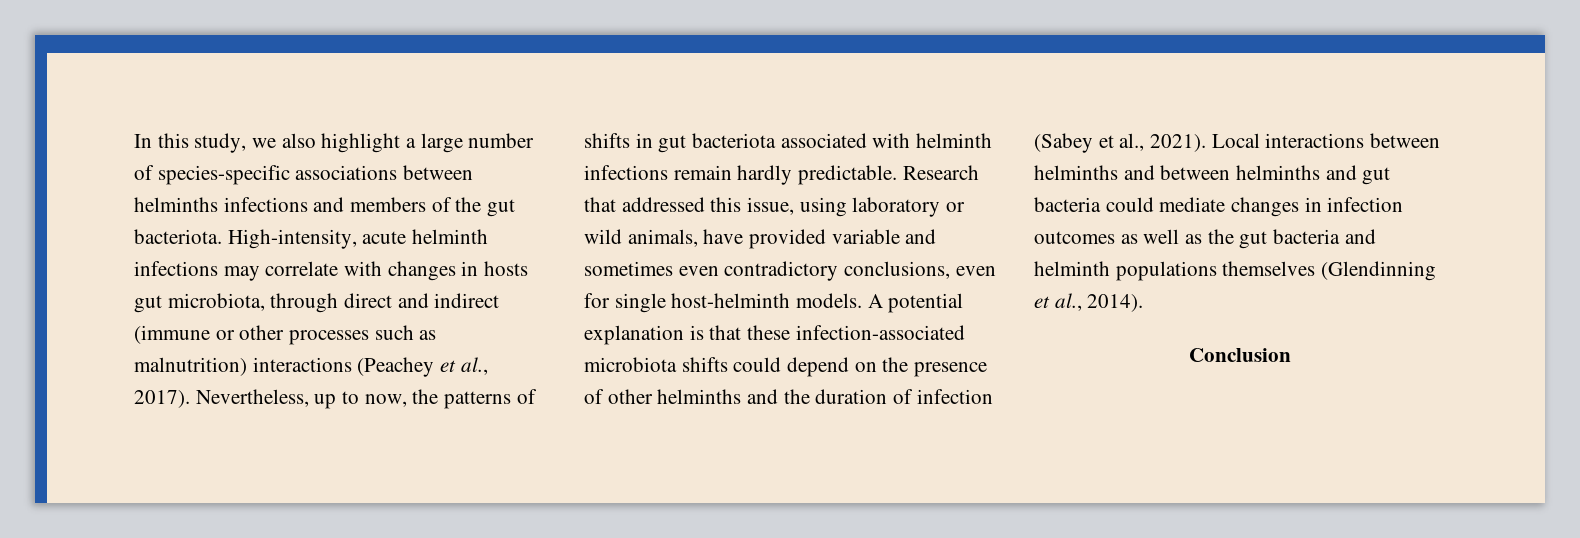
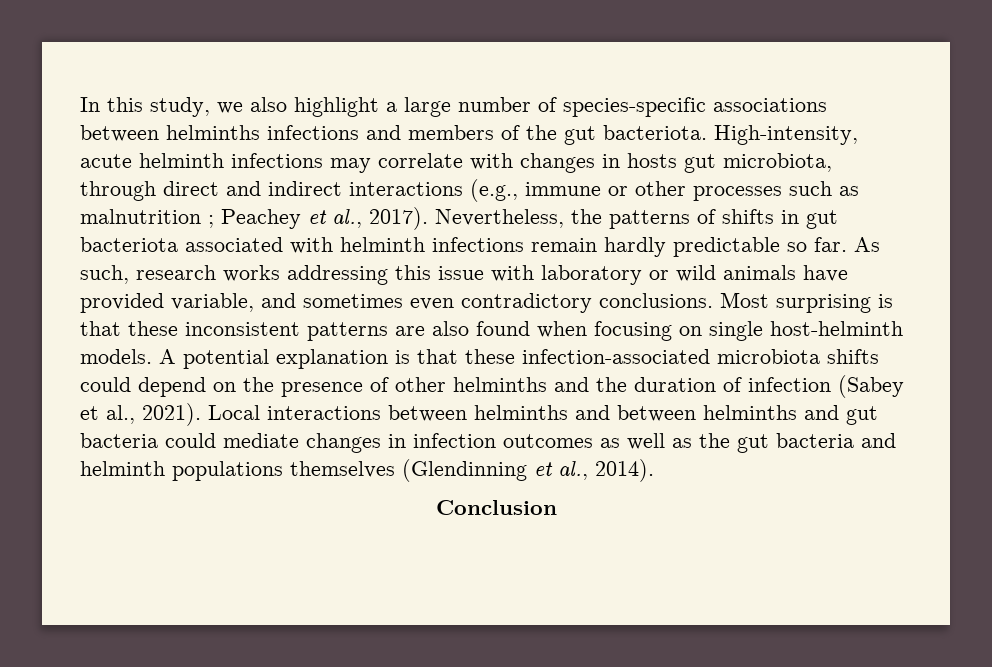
[134,325,210,344] (immune -> [349,179,601,202] interactions (e.g., immune
[134,357,435,377] malnutrition) interactions (Peachey -> [80,209,301,229] malnutrition ; Peachey
[314,391,407,409] up to now, -> (564, 218) none
[798,165,979,185] [584,197,847,217] predictable. Research that addressed this issue, using -> [673,237,880,257] [80,265,534,285] predictable so far. As such, research works addressing this issue with
[627,229,698,247] animals, -> [723,265,796,280] animals
[831,229,900,244] variable -> [171,293,254,312] variable,
[844,261,996,279] [584,293,610,308] conclusions, even for -> [599,292,893,313] [80,321,702,341] conclusions. Most surprising is that these inconsistent patterns are also found when focusing on

